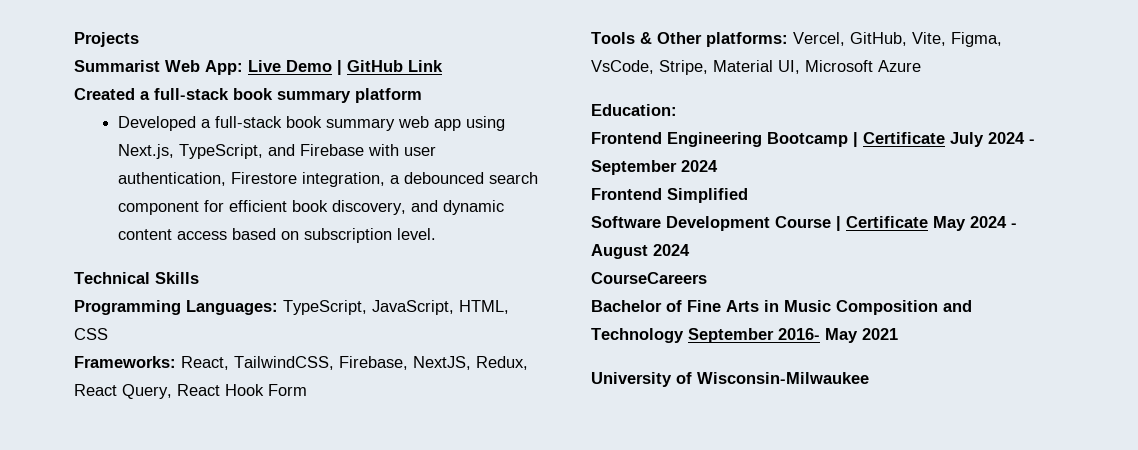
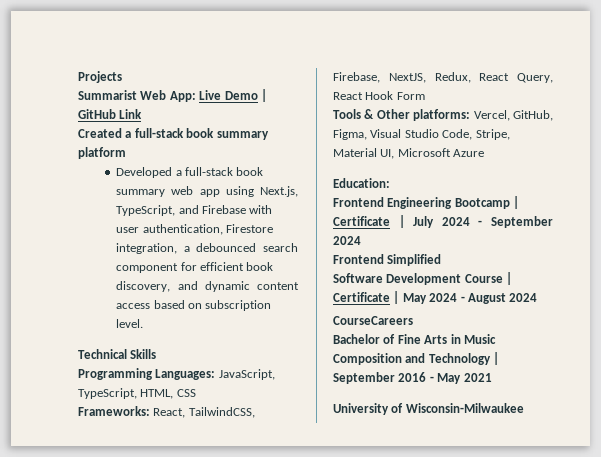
[283,300,454,315] TypeScript, JavaScript, -> [218,369,275,380] [78,388,137,399] JavaScript, TypeScript,
[912,32,1002,47] [591,60,654,74] Vite, Figma, VsCode, -> [333,129,473,140] Figma, Visual Studio Code,
(945, 138) none -> [398,215,405,228] |
(928, 222) none -> [393,291,400,304] |
[688,328,820,343] September 2016- -> [493,352,500,365] [333,372,434,384] | September 2016 -

